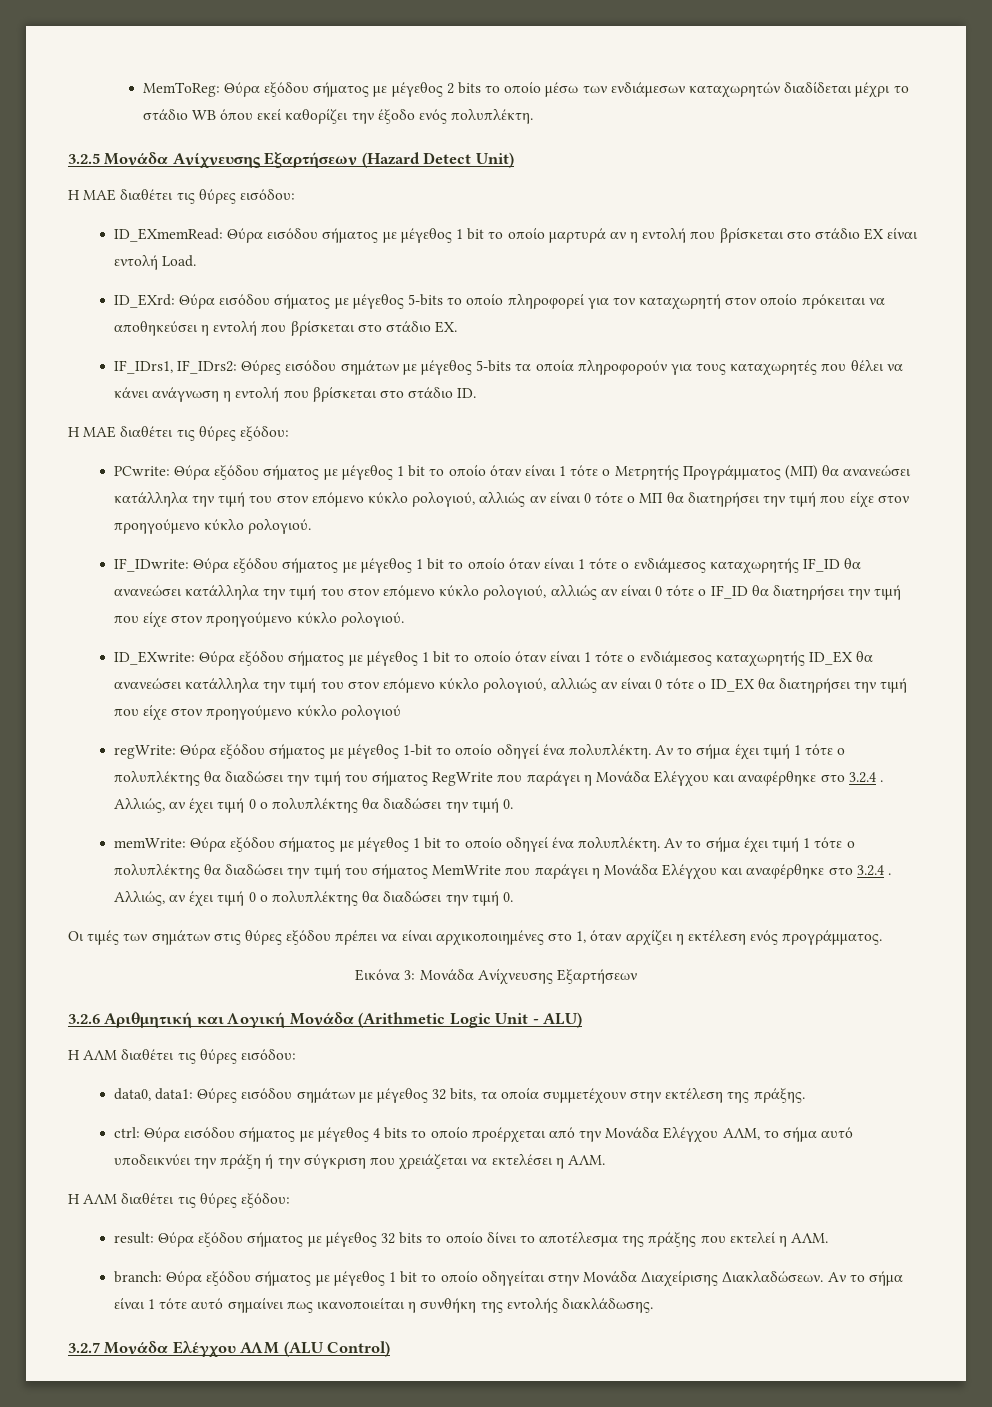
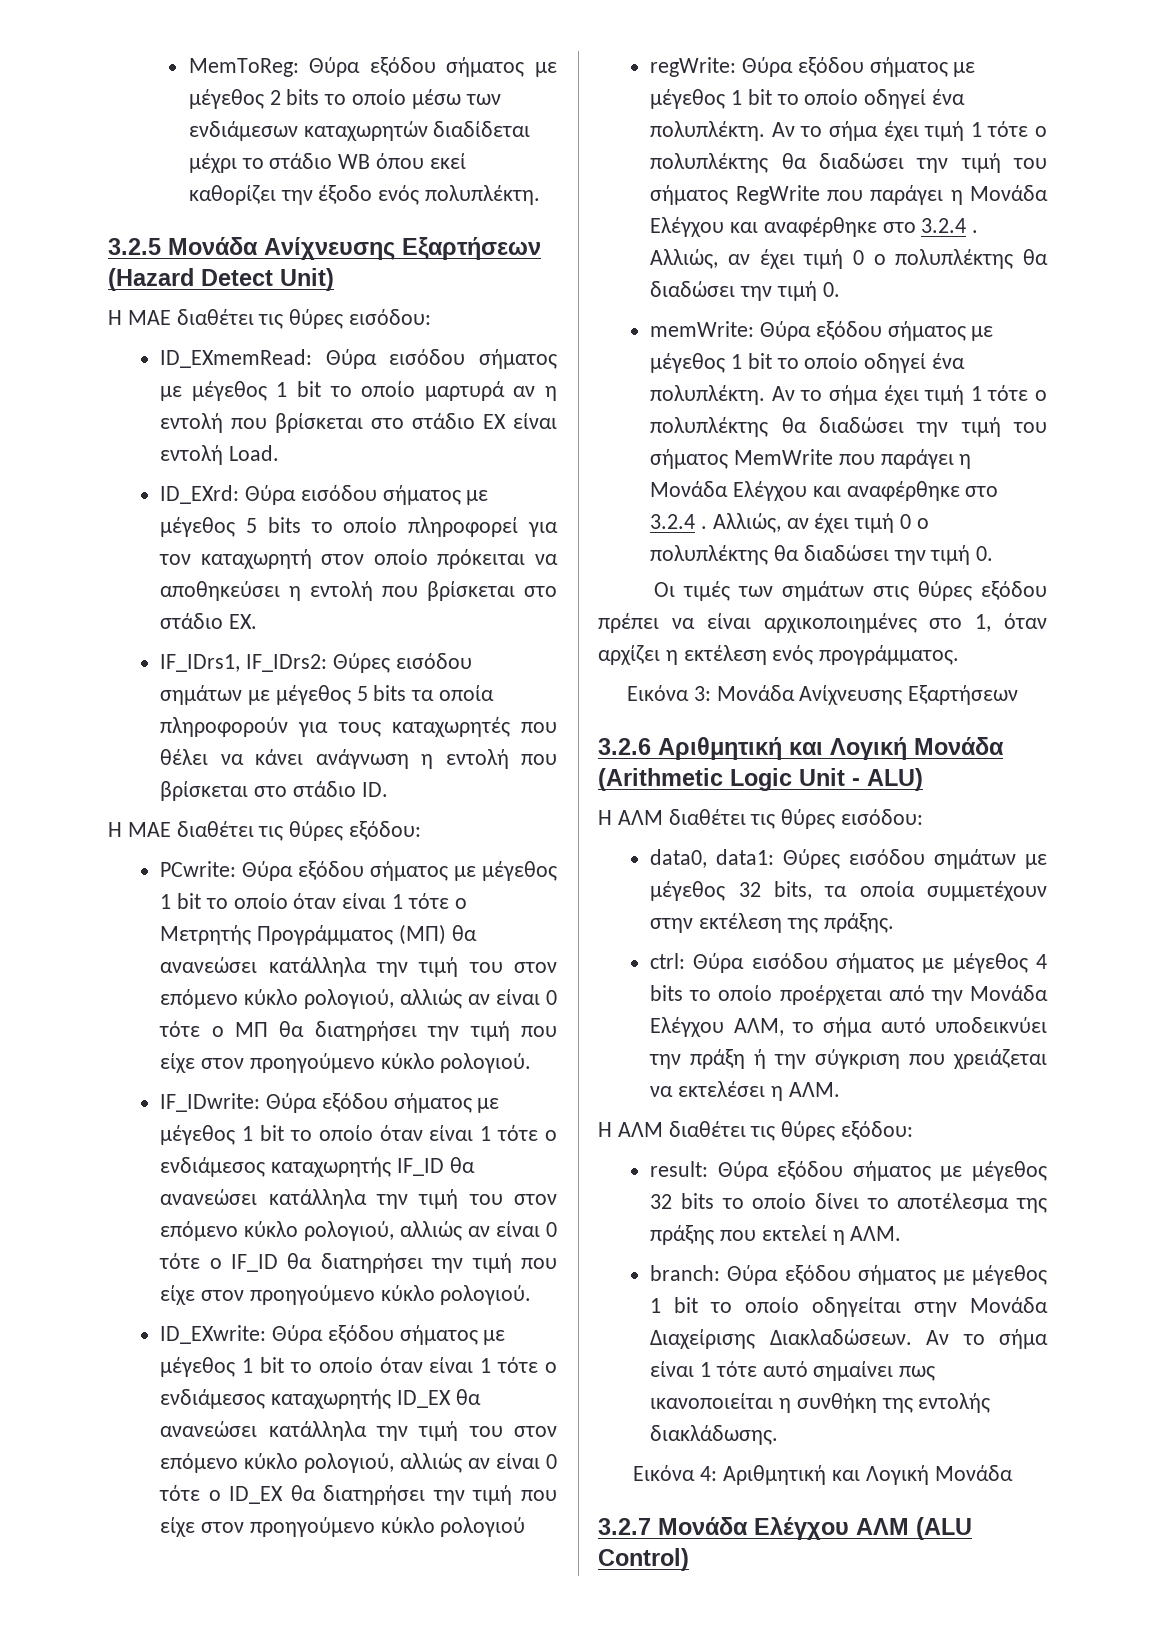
[407,294,443,306] 5-bits -> [245,517,301,533] 5 bits
[476,360,512,372] 5-bits -> [356,685,407,701] 5 bits
[402,744,432,756] 1-bit -> [730,89,772,105] 1 bit
(653, 1305) none -> [633,1465,1013,1485] // Εικόνα 4: Αριθμητική και Λογική Μονάδα

